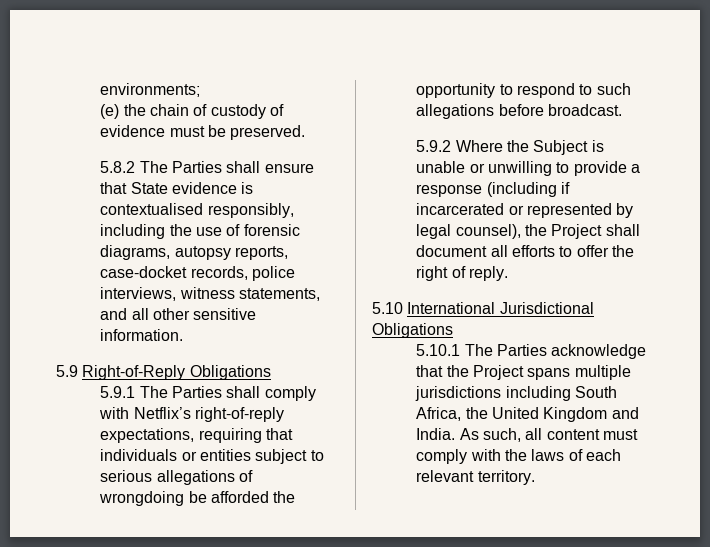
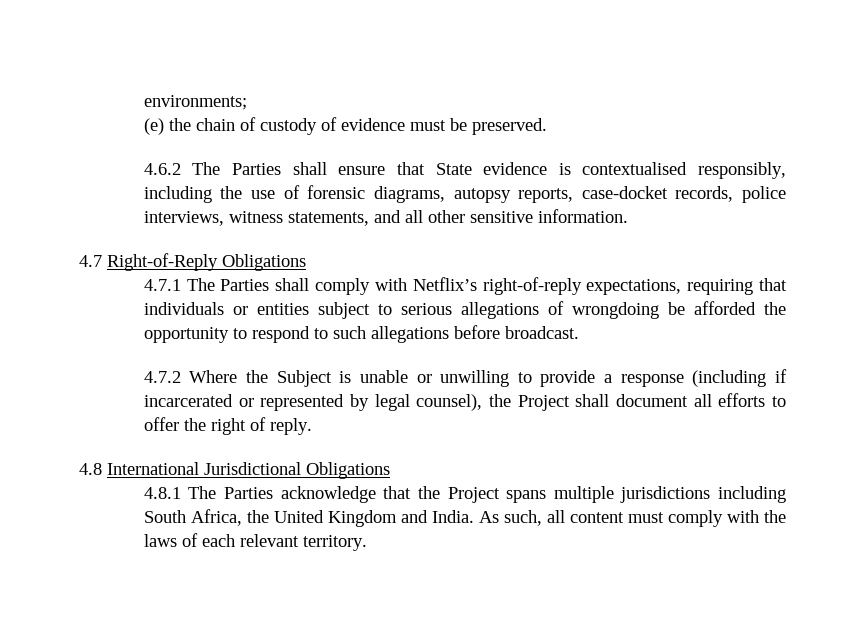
[100,161,136,173] 5.8.2 -> [143,163,181,175] 4.6.2
[56,365,78,377] 5.9 -> [79,255,102,267] 4.7
[100,386,136,398] 5.9.1 -> [143,279,181,291] 4.7.1
[416,140,452,152] 5.9.2 -> [143,371,181,383] 4.7.2
[372,302,403,314] 5.10 -> [79,463,102,475] 4.8
[416,344,461,356] 5.10.1 -> [143,487,181,499] 4.8.1

